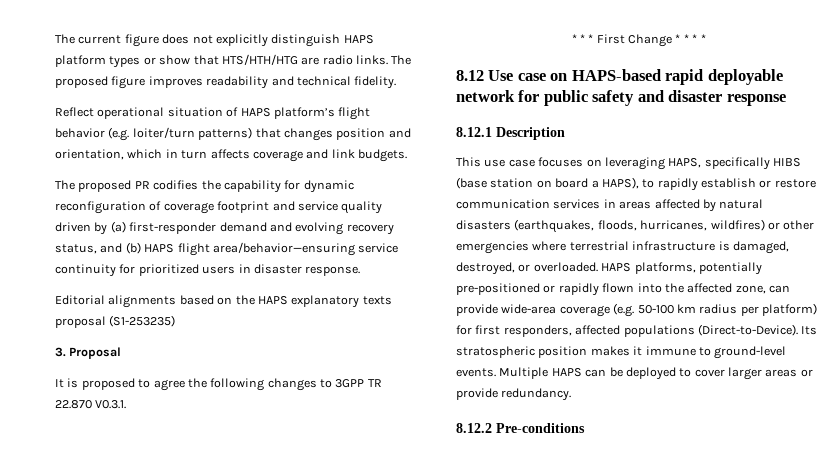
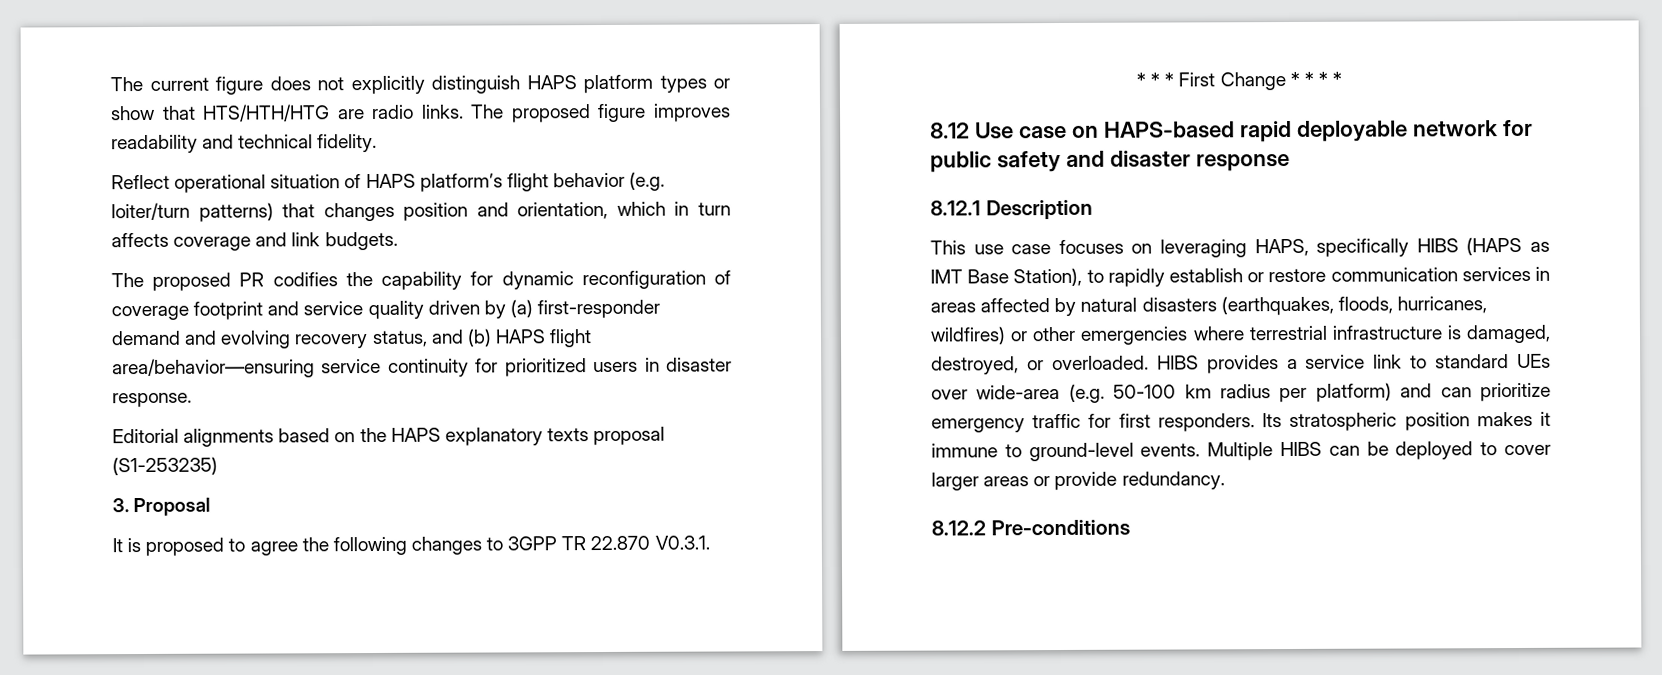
[456,177,639,189] (base station on board a HAPS), -> [1466,236,1550,256] [930,267,1083,287] (HAPS as IMT Base Station),
[601,262,762,275] [456,283,790,296] [456,304,610,317] HAPS platforms, potentially pre-positioned or rapidly flown into the affected zone, can provide wide-area coverage -> [1156,353,1551,374] [931,385,1061,400] HIBS provides a service link to standard UEs over wide-area
[456,324,798,337] for first responders, affected populations (Direct-to-Device). -> [1400,382,1551,402] [931,413,1255,433] and can prioritize emergency traffic for first responders.
[551,368,582,377] HAPS -> [1280,441,1322,457] HIBS

